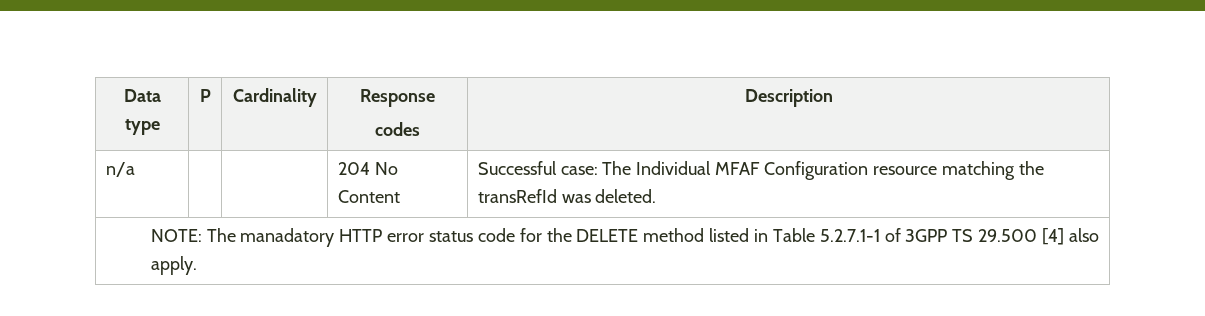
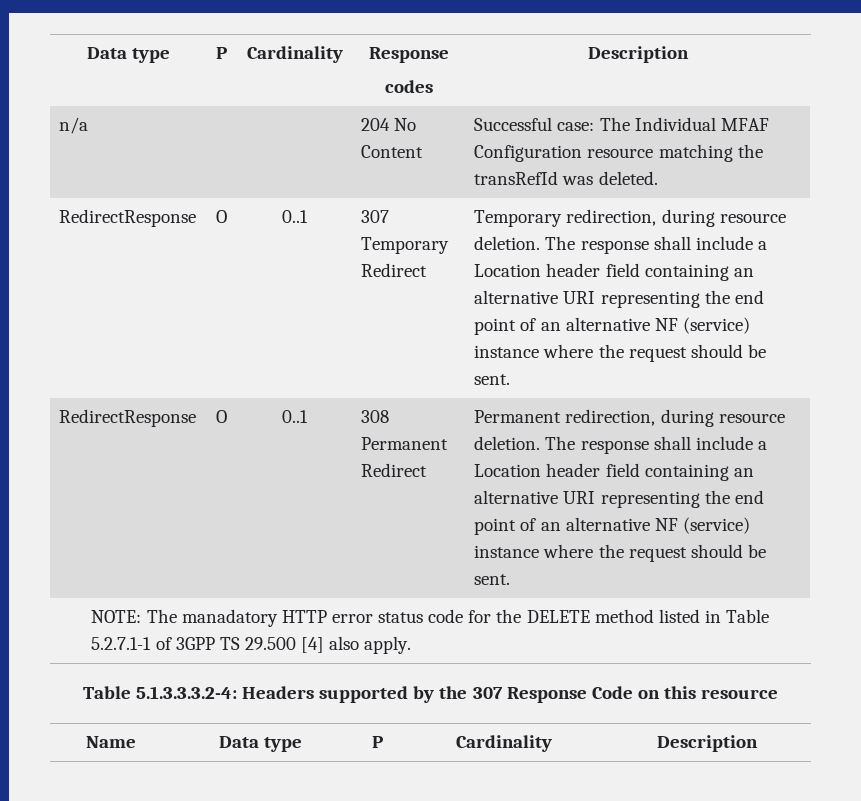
(657, 196) none -> [59,209,197,227] [216,210,227,223] [282,210,308,223] [361,210,390,223] [361,237,450,254] [361,263,428,277] [474,209,786,227] [474,236,767,254] [474,263,754,281] [474,290,764,308] [474,317,750,335] [474,344,766,362] [474,374,511,385] [59,409,197,427] [216,410,227,423] [282,410,308,423] [361,410,390,423] [361,437,449,450] [361,463,428,477] [474,409,785,427] [474,436,767,454] [474,463,754,481] [474,490,764,508] [474,517,750,535] [474,544,766,562] [474,574,511,585] // RedirectResponse | O | 0..1 | 307 Temporary Redirect | Temporary redirection, during resource deletion. The response shall include a Location header field containing an alternative URI representing the end point of an alternative NF (service) instance where the request should be sent. // RedirectResponse | O | 0..1 | 308 Permanent Redirect | Permanent redirection, during resource deletion. The response shall include a Location header field containing an alternative URI representing the end point of an alternative NF (service) instance where the request should be sent.
(197, 265) none -> [82,686,779,703] [85,736,136,748] [218,736,303,752] [371,736,383,748] [455,735,552,752] [657,735,758,752] // Table 5.1.3.3.3.2-4: Headers supported by the 307 Response Code on this resource // Name | Data type | P | Cardinality | Description

